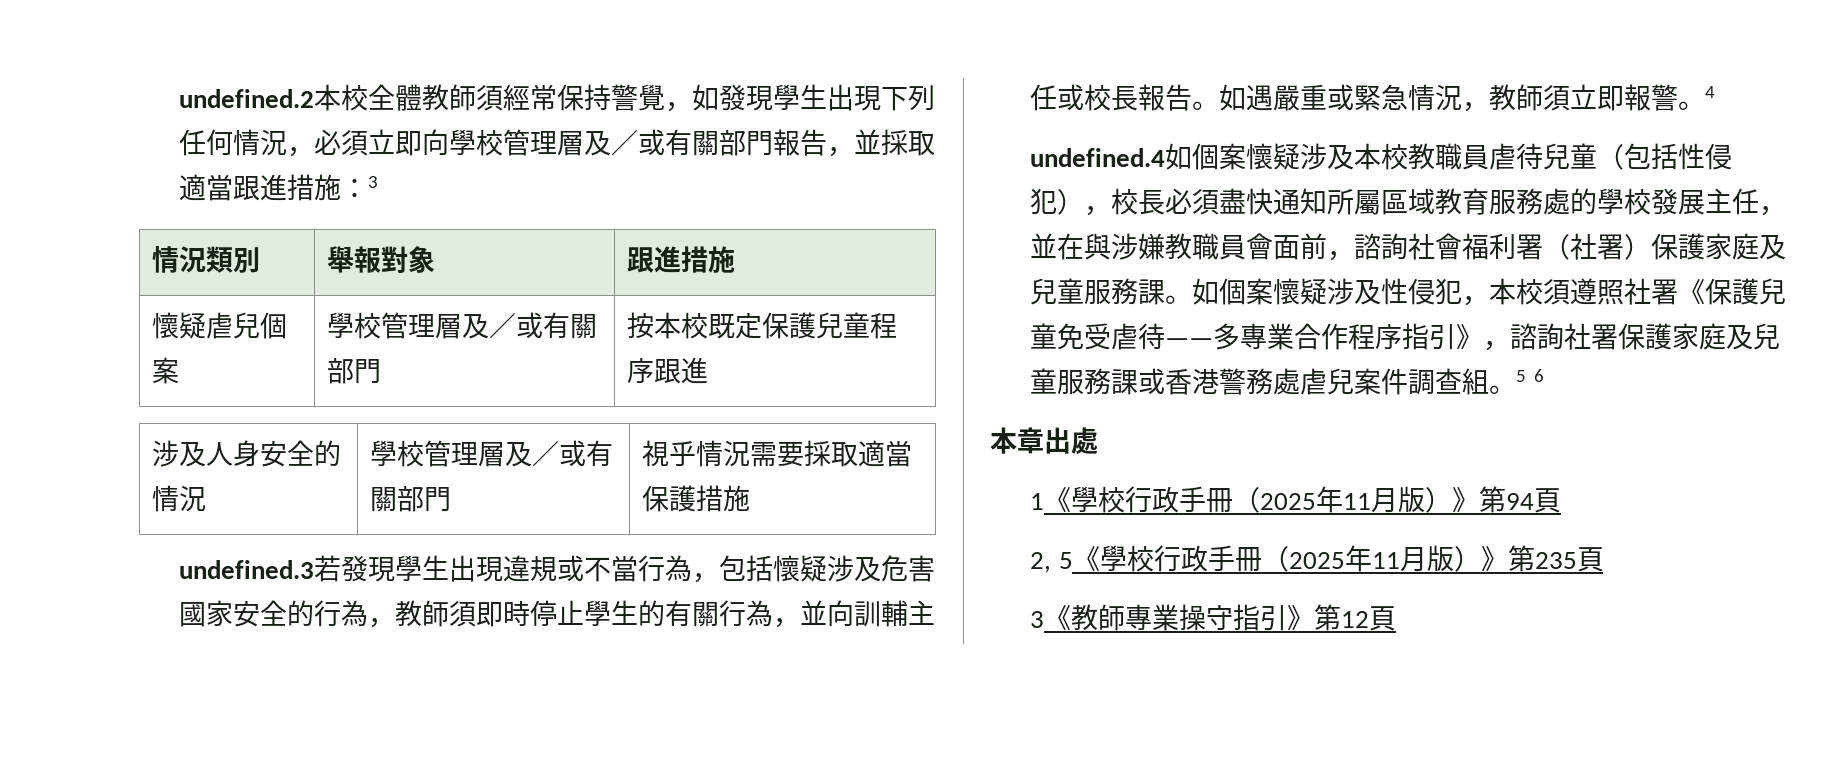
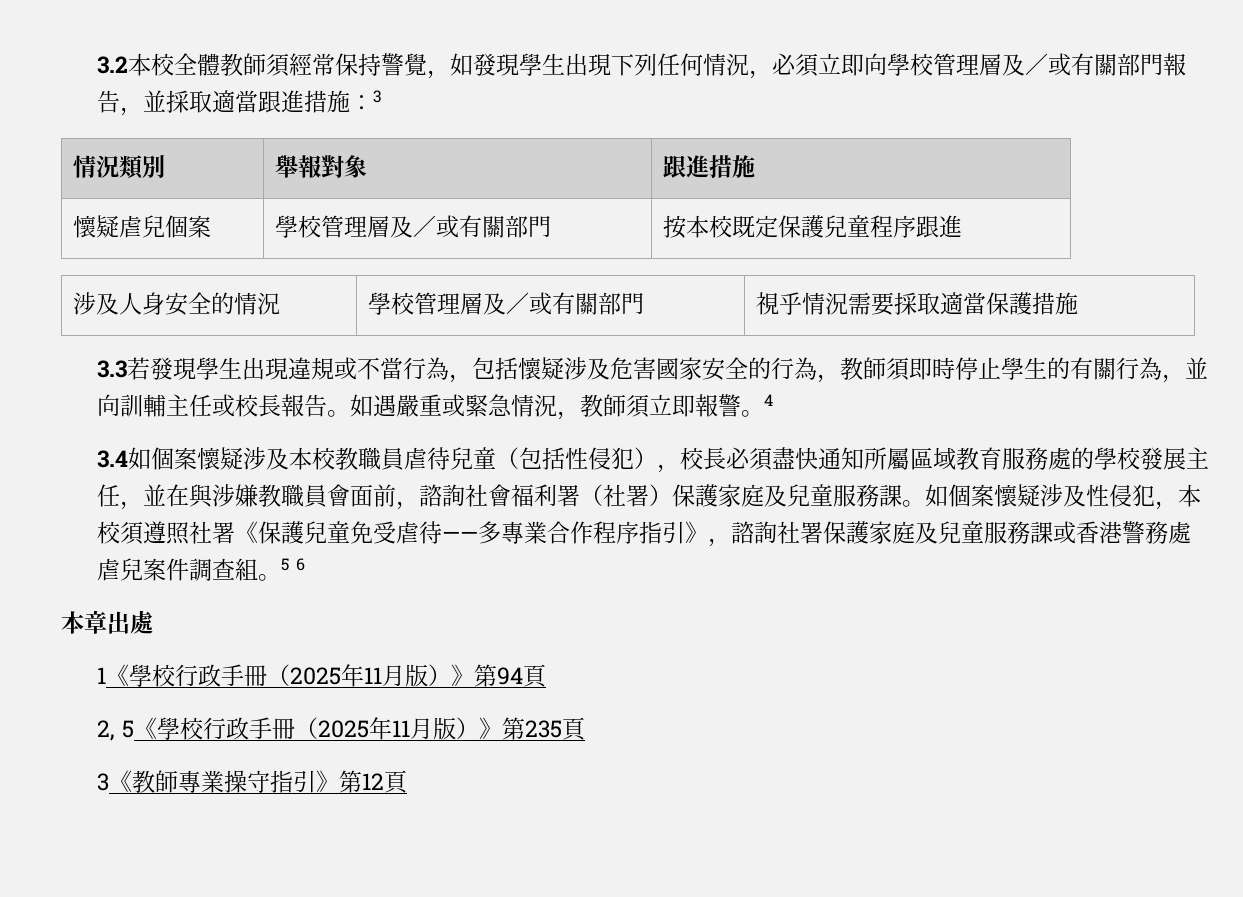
[179,89,315,108] undefined.2 -> [97,56,129,74] 3.2
[179,560,315,579] undefined.3 -> [97,360,128,378] 3.3
[1030,148,1166,167] undefined.4 -> [97,450,129,468] 3.4

